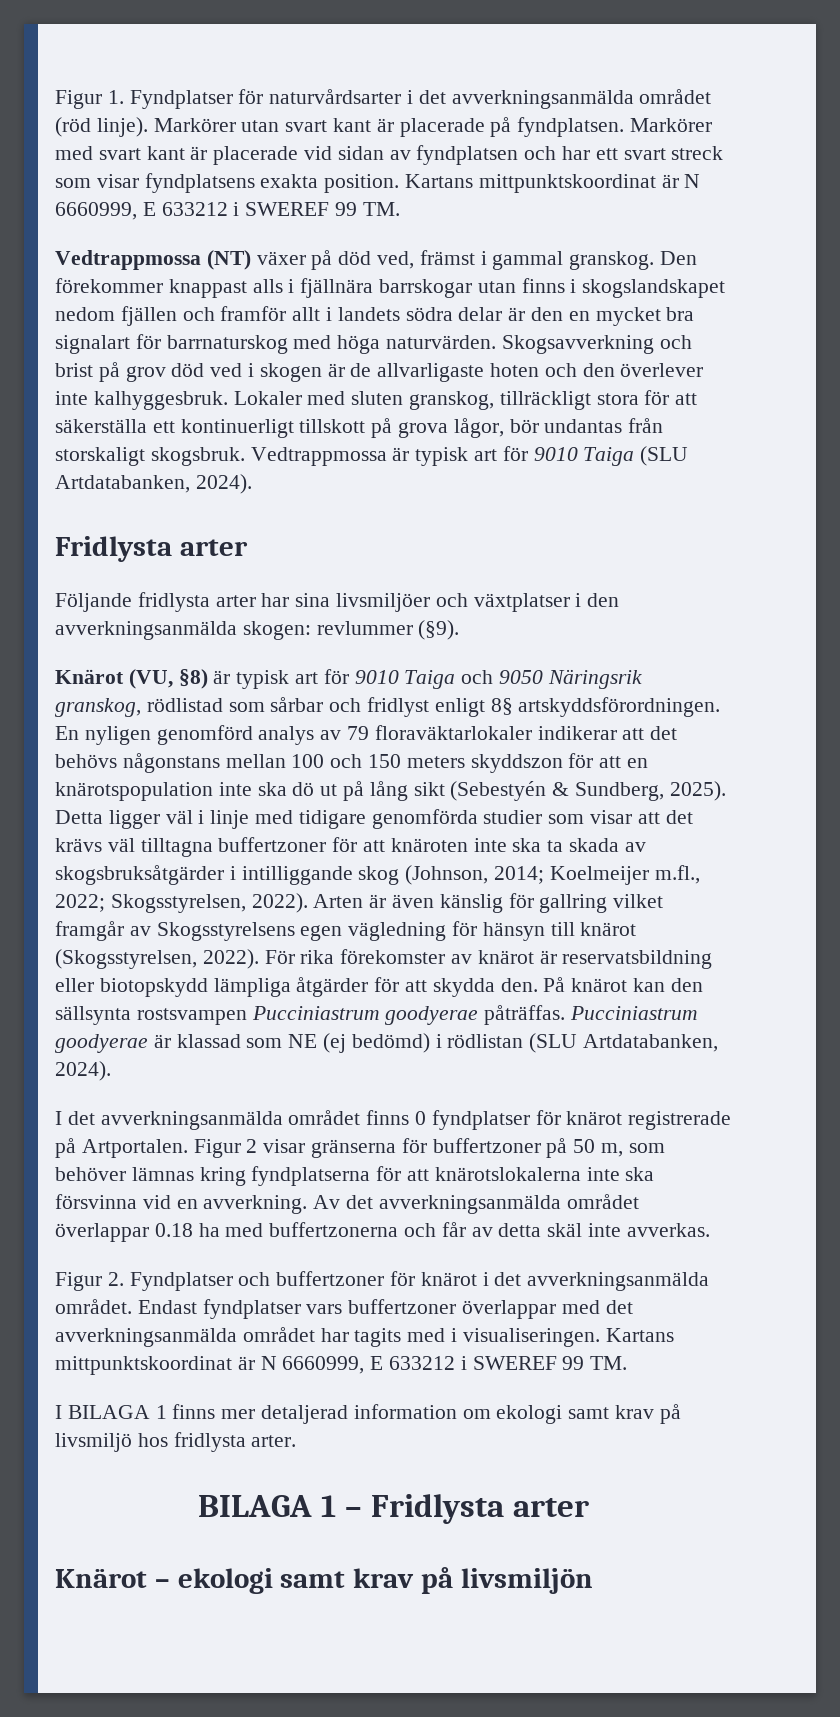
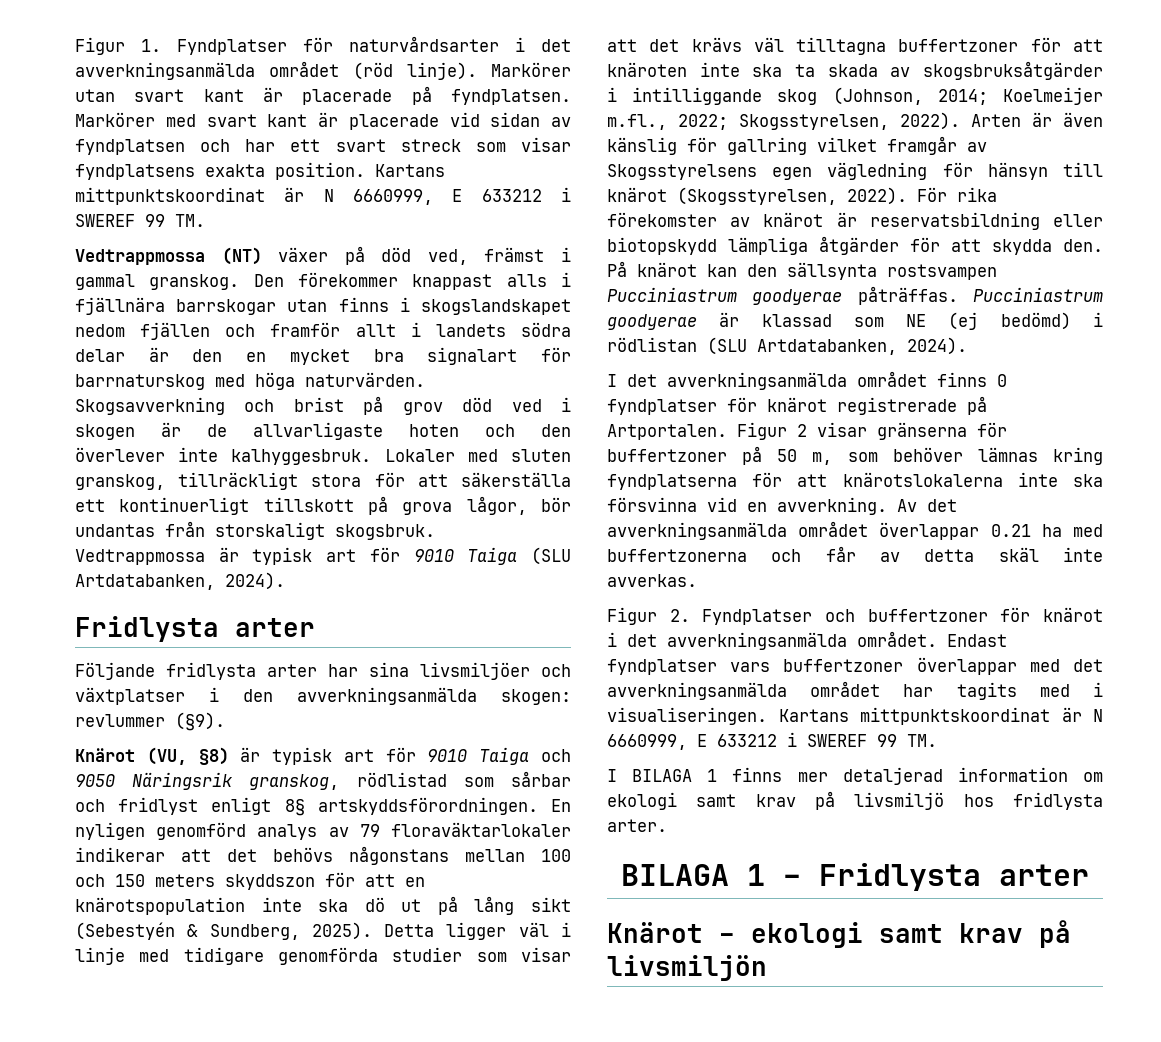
[154,1223,193,1237] 0.18 -> [990,524,1031,537] 0.21

